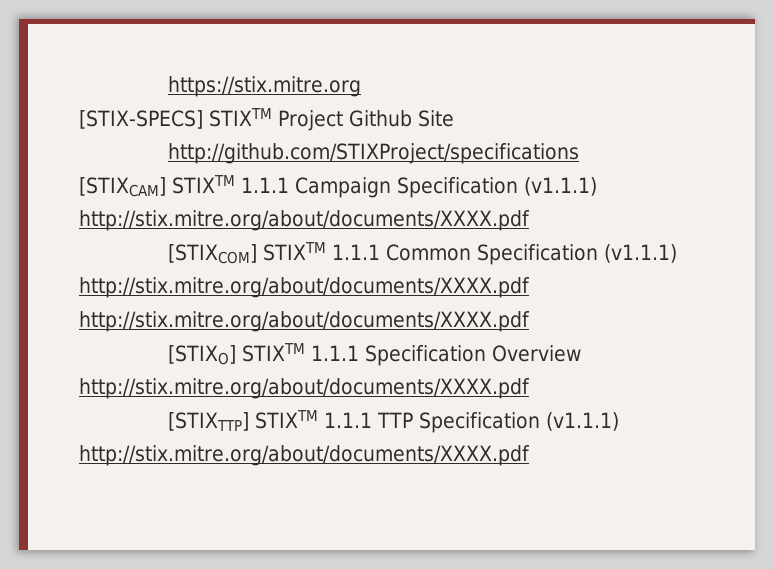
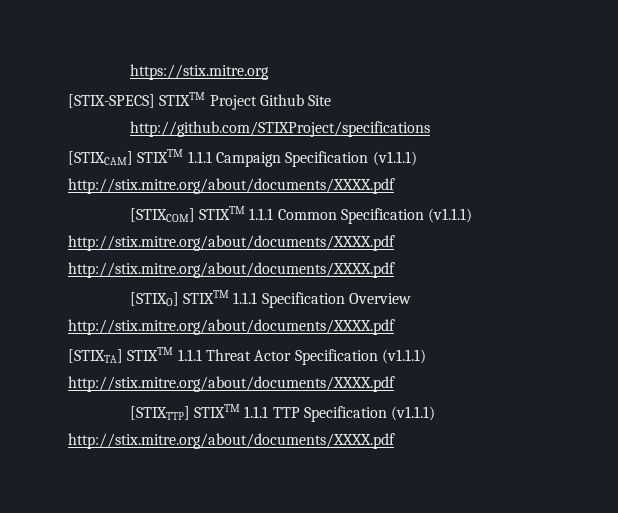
(530, 388) none -> [68,347,426,365] [68,376,395,392] // [STIXTA] STIXTM 1.1.1 Threat Actor Specification (v1.1.1) // http://stix.mitre.org/about/documents/XXXX.pdf

